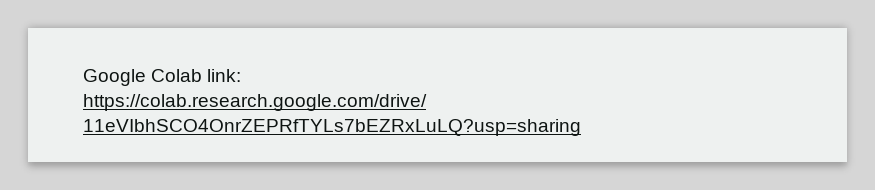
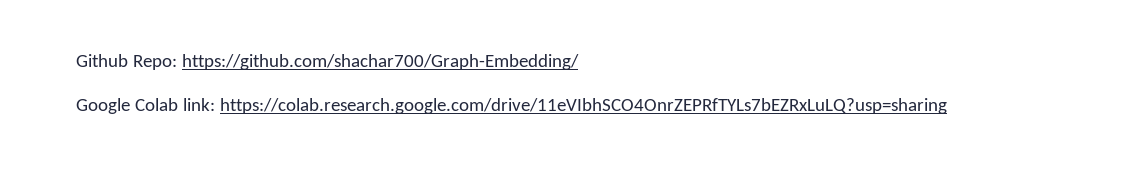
(83, 77) none -> [76,54,579,70] Github Repo: https://github.com/shachar700/Graph-Embedding/ //

